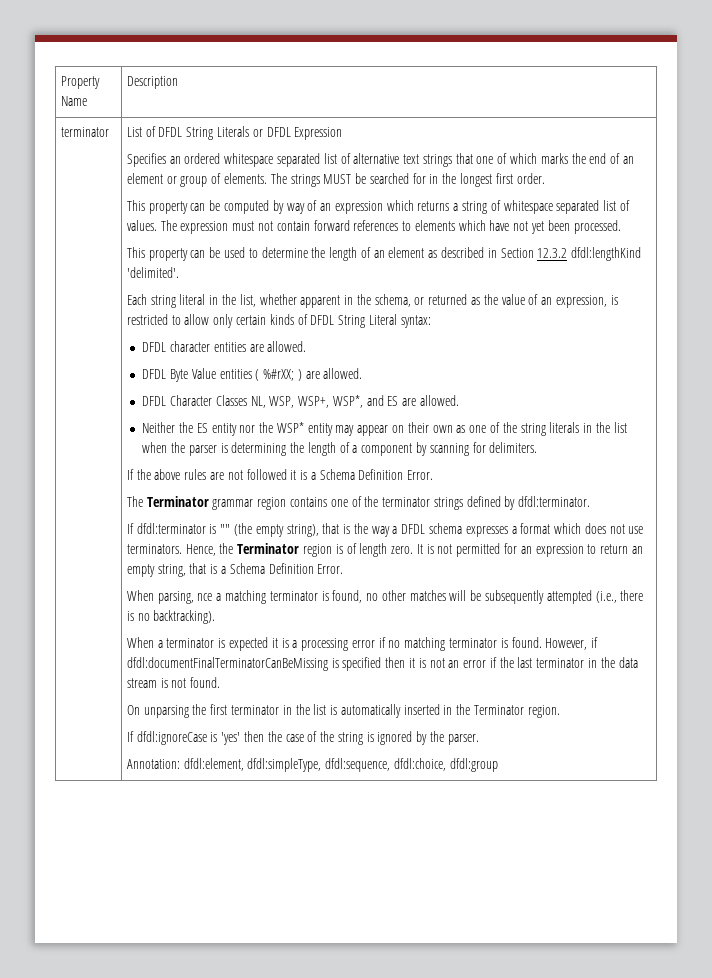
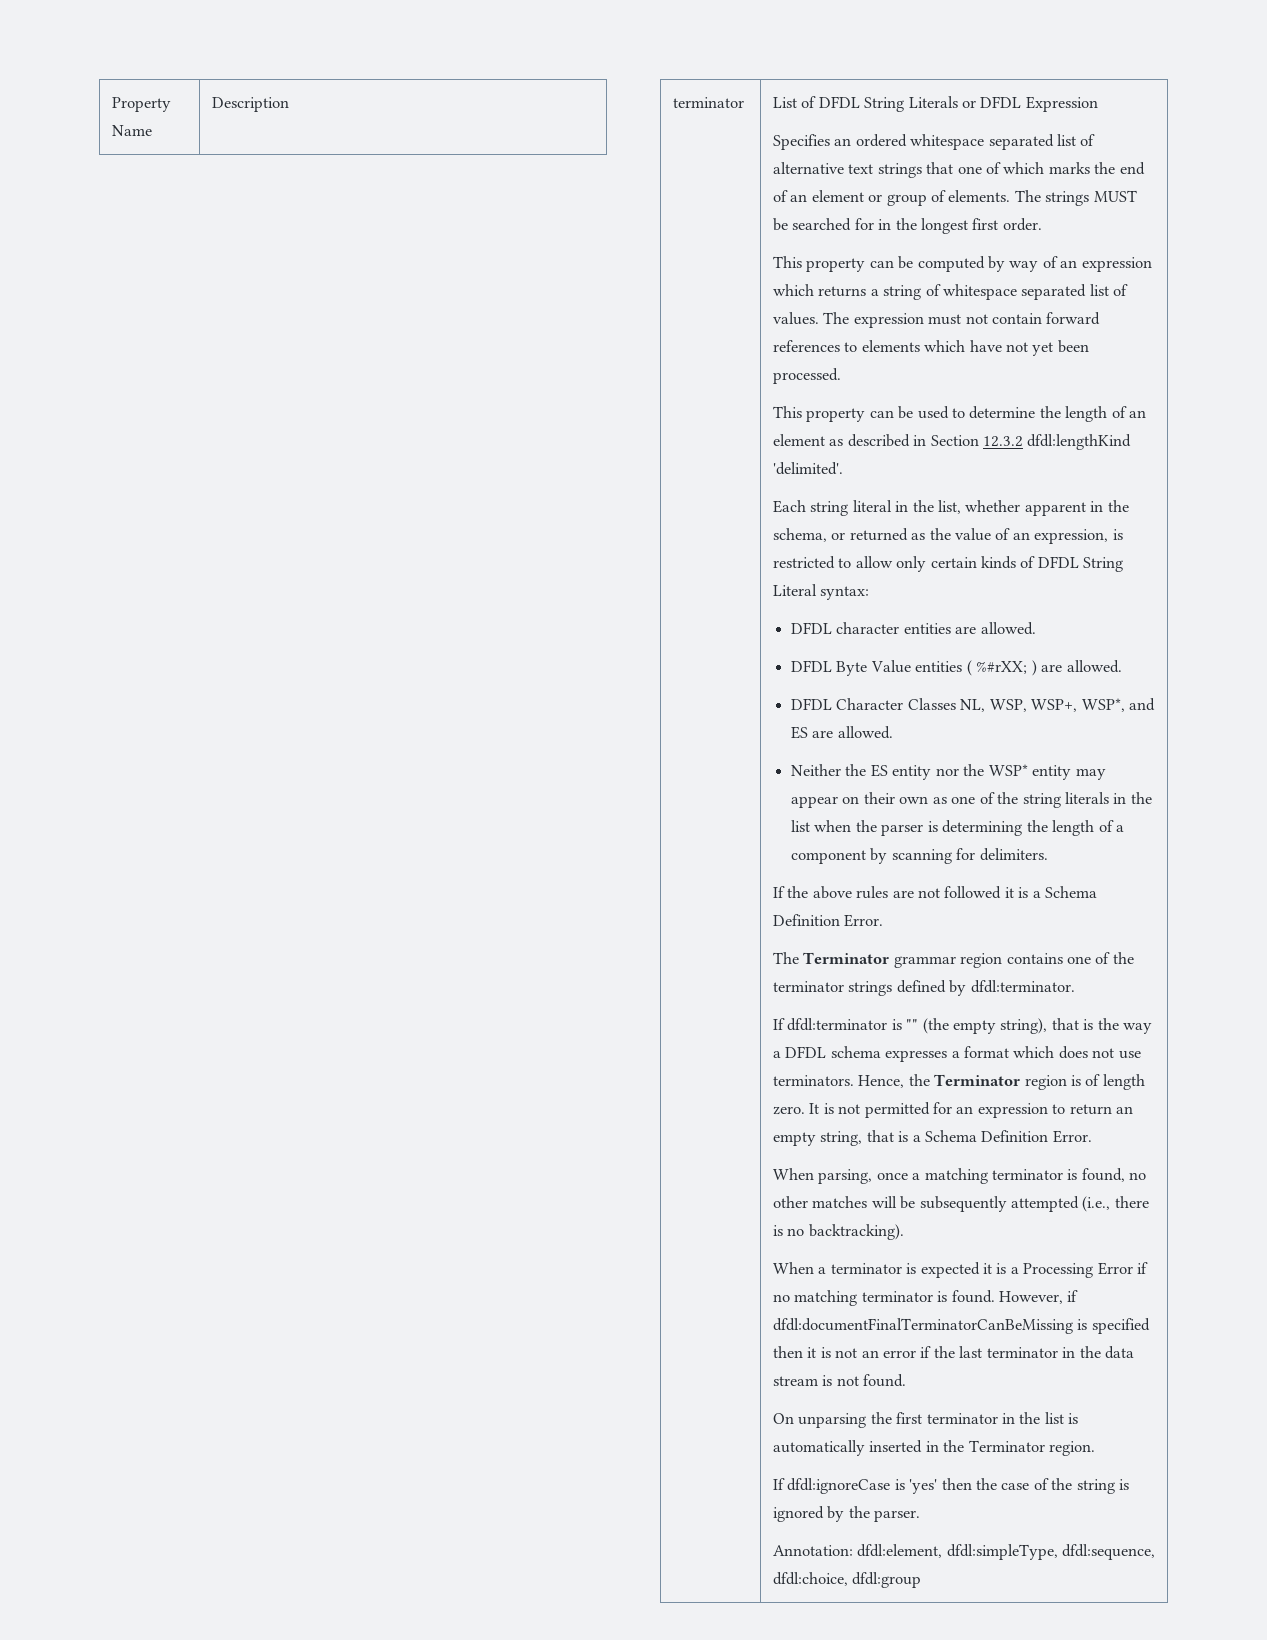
[197,593,213,601] nce -> [876,1172,908,1180] once
[301,638,375,651] processing error -> [1023,1262,1133,1278] Processing Error

